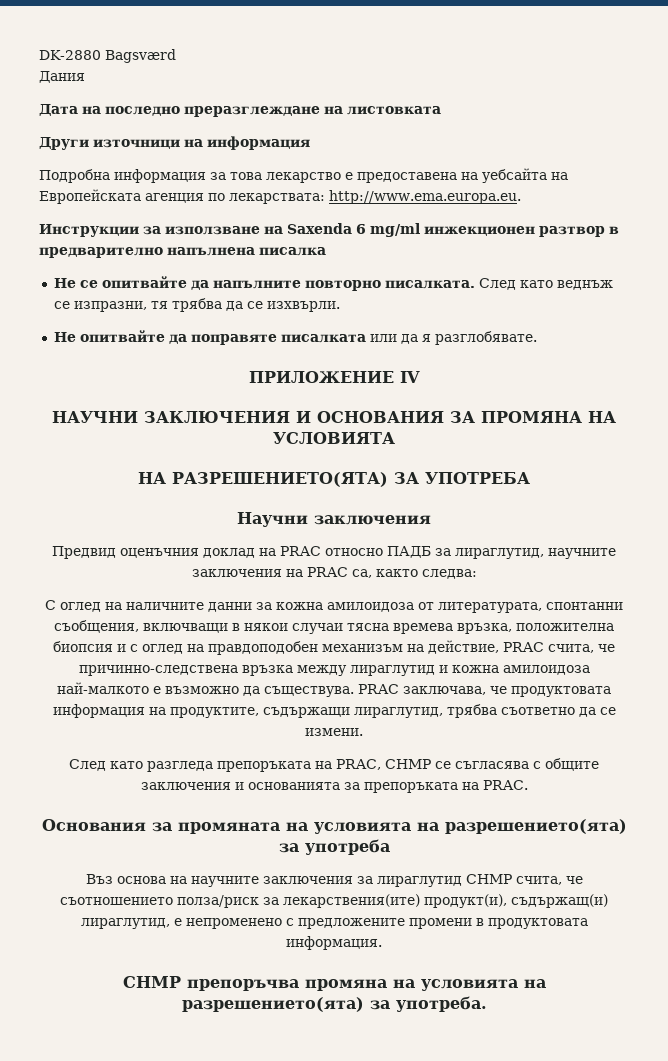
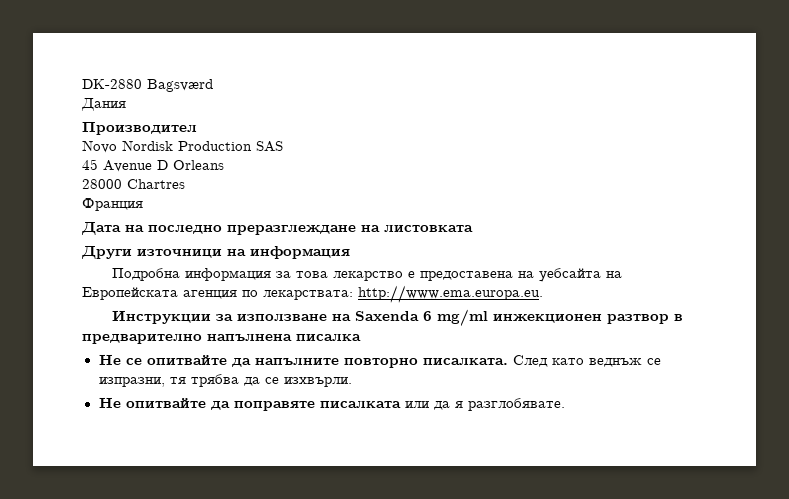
(85, 77) none -> [82,122,197,135] [82,140,283,153] [82,159,224,172] [82,179,185,189] [82,198,143,211] // Производител // Novo Nordisk Production SAS // 45 Avenue D Orleans // 28000 Chartres // Франция
[249,371,420,383] [52,411,616,423] [273,432,395,444] [138,472,530,487] [237,512,431,527] [52,546,616,559] [191,567,477,579] [45,600,623,613] [54,620,614,634] [53,640,615,655] [78,665,590,676] [57,682,611,697] [52,704,616,718] [305,728,363,736] [69,758,599,772] [140,780,528,793] [41,819,627,834] [278,839,390,855] [85,874,583,887] [60,894,608,908] [80,918,588,929] [286,936,382,950] [122,976,546,991] [181,996,487,1012] // ПРИЛОЖЕНИЕ IV // НАУЧНИ ЗАКЛЮЧЕНИЯ И ОСНОВАНИЯ ЗА ПРОМЯНА НА УСЛОВИЯТА // НА РАЗРЕШЕНИЕТО(ЯТА) ЗА УПОТРЕБА // Научни заключения // Предвид оценъчния доклад на PRAC относно ПАДБ за лираглутид, научните заключения на PRAC са, както следва: // С оглед на наличните данни за кожна амилоидоза от литературата, спонтанни съобщения, включващи в някои случаи тясна времева връзка, положителна биопсия и с оглед на правдоподобен механизъм на действие, PRAC счита, че причинно-следствена връзка между лираглутид и кожна амилоидоза най-малкото е възможно да съществува. PRAC заключава, че продуктовата информация на продуктите, съдържащи лираглутид, трябва съответно да се измени. // След като разгледа препоръката на PRAC, CHMP се съгласява с общите заключения и основанията за препоръката на PRAC. // Основания за промяната на условията на разрешението(ята) за употреба // Въз основа на научните заключения за лираглутид CHMP счита, че съотношението полза/риск за лекарствения(ите) продукт(и), съдържащ(и) лираглутид, е непроменено с предложените промени в продуктовата информация. // CHMP препоръчва промяна на условията на разрешението(ята) за употреба. -> (565, 404) none

